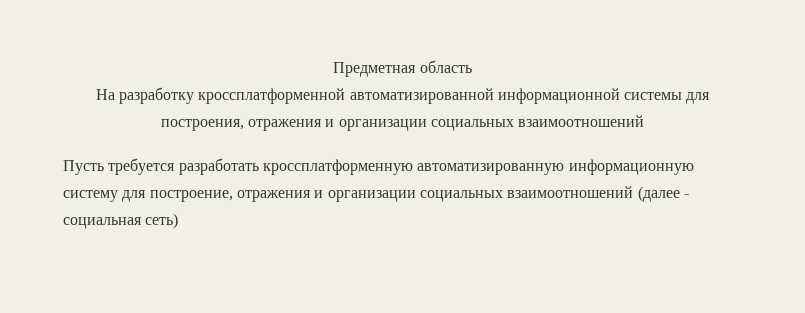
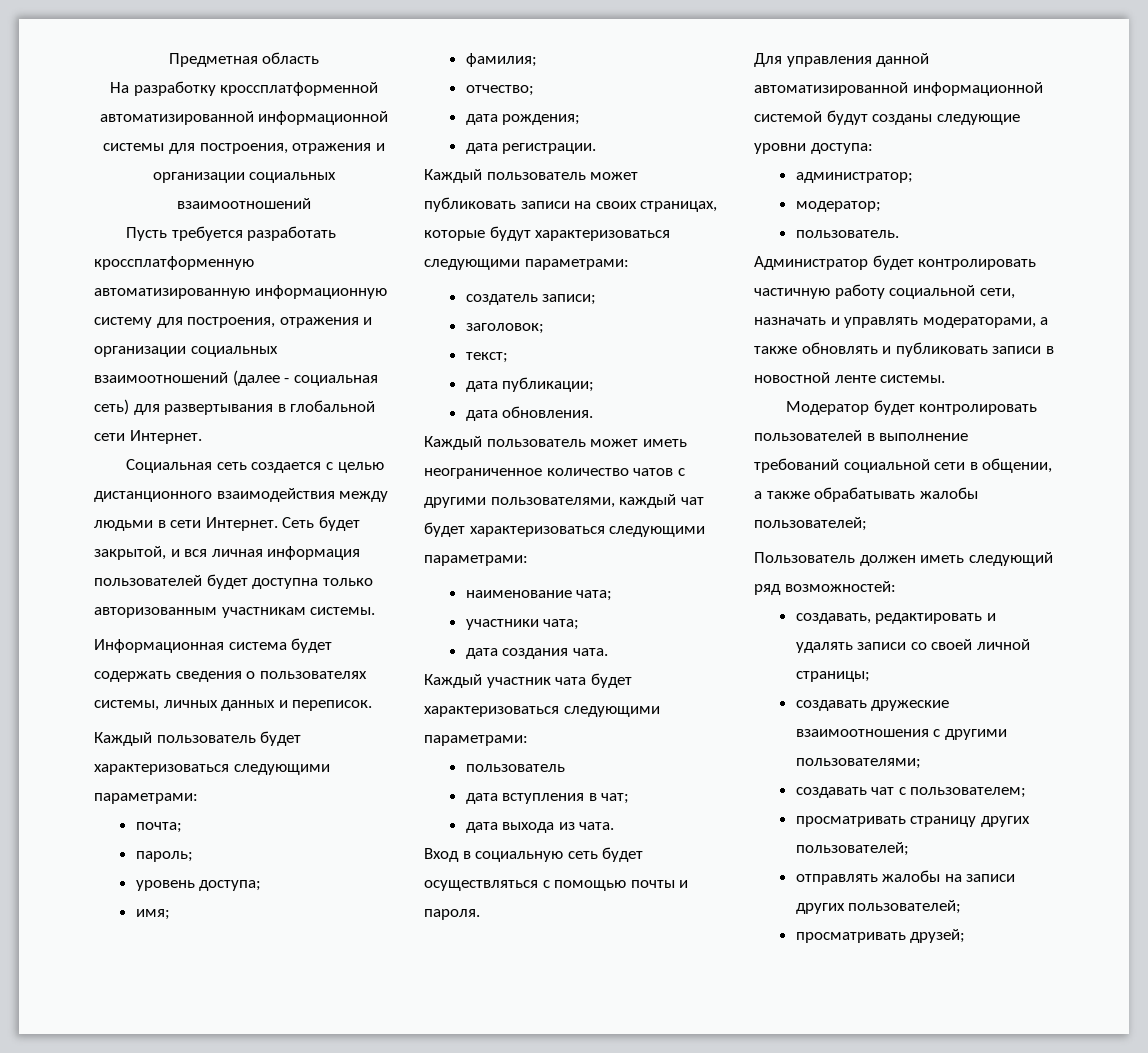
[149,190,233,202] построение, -> [187,317,276,328] построения,
(179, 221) none -> [133,400,376,415] [94,430,202,444] [126,459,384,473] [94,488,389,502] [94,516,360,531] [94,546,361,560] [94,574,373,589] [94,607,376,618] [94,638,333,653] [94,671,367,682] [94,700,373,711] [94,731,302,746] [94,764,330,775] [94,793,198,804] [135,822,182,833] [135,851,193,862] [135,880,262,891] [135,909,170,920] [465,53,537,67] [465,85,534,96] [465,114,581,125] [465,143,597,154] [424,169,639,183] [424,197,718,212] [424,226,671,241] [424,259,629,270] [465,294,597,305] [465,323,544,334] [465,352,508,363] [465,377,595,392] [465,406,594,421] [424,436,687,450] [424,468,685,479] [424,494,704,508] [424,522,706,537] [424,555,528,566] [465,590,613,601] [465,619,580,630] [465,648,608,659] [424,673,632,688] [424,706,660,717] [424,735,528,746] [465,764,565,772] [465,793,630,804] [465,822,615,833] [424,847,644,862] [424,880,689,891] [424,909,480,920] [754,53,930,67] [754,82,1043,96] [754,110,1020,125] [754,143,873,154] [795,172,913,183] [795,201,881,212] [795,230,899,238] [754,255,1037,270] [754,284,1015,299] [754,317,1049,328] [754,342,1054,357] [754,372,946,383] [786,400,1038,415] [754,430,969,441] [754,458,1053,473] [754,487,978,502] [754,517,867,531] [754,552,1053,566] [754,581,896,595] [795,613,996,624] [795,639,1031,653] [795,671,870,682] [795,700,950,711] [795,729,1007,740] [795,758,921,769] [795,787,1027,798] [795,816,1030,827] [795,842,909,856] [795,870,1016,885] [795,900,962,914] [795,929,966,943] для развертывания в глобальной сети Интернет. // Социальная сеть создается с целью дистанционного взаимодействия между людьми в сети Интернет. Сеть будет закрытой, и вся личная информация пользователей будет доступна только авторизованным участникам системы. // Информационная система будет содержать сведения о пользователях системы, личных данных и переписок. // Каждый пользователь будет характеризоваться следующими параметрами: // почта; // пароль; // уровень доступа; // имя; // фамилия; // отчество; // дата рождения; // дата регистрации. // Каждый пользователь может публиковать записи на своих страницах, которые будут характеризоваться следующими параметрами: // создатель записи; // заголовок; // текст; // дата публикации; // дата обновления. // Каждый пользователь может иметь неограниченное количество чатов с другими пользователями, каждый чат будет характеризоваться следующими параметрами: // наименование чата; // участники чата; // дата создания чата. // Каждый участник чата будет характеризоваться следующими параметрами: // пользователь // дата вступления в чат; // дата выхода из чата. // Вход в социальную сеть будет осуществляться с помощью почты и пароля. // Для управления данной автоматизированной информационной системой будут созданы следующие уровни доступа: // администратор; // модератор; // пользователь. // Администратор будет контролировать частичную работу социальной сети, назначать и управлять модераторами, а также обновлять и публиковать записи в новостной ленте системы. // Модератор будет контролировать пользователей в выполнение требований социальной сети в общении, а также обрабатывать жалобы пользователей; // Пользователь должен иметь следующий ряд возможностей: // создавать, редактировать и удалять записи со своей личной страницы; // создавать дружеские взаимоотношения с другими пользователями; // создавать чат с пользователем; // просматривать страницу других пользователей; // отправлять жалобы на записи других пользователей; // просматривать друзей;

